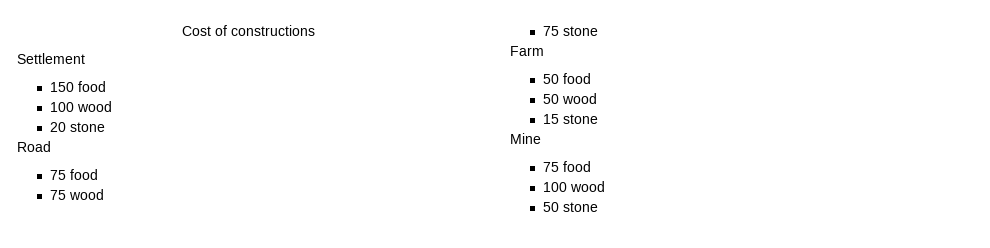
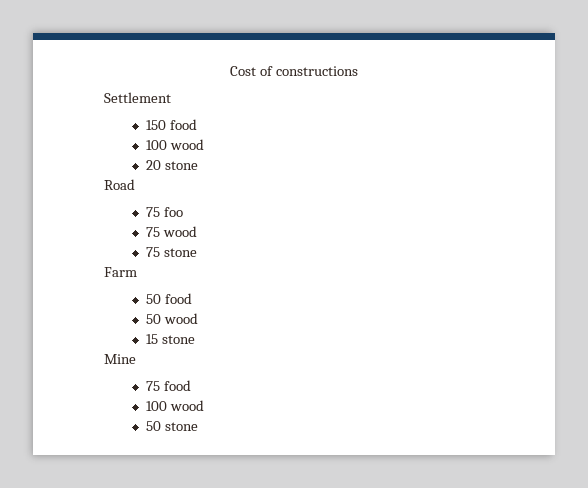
[69,169,98,180] food -> [163,207,183,217] foo

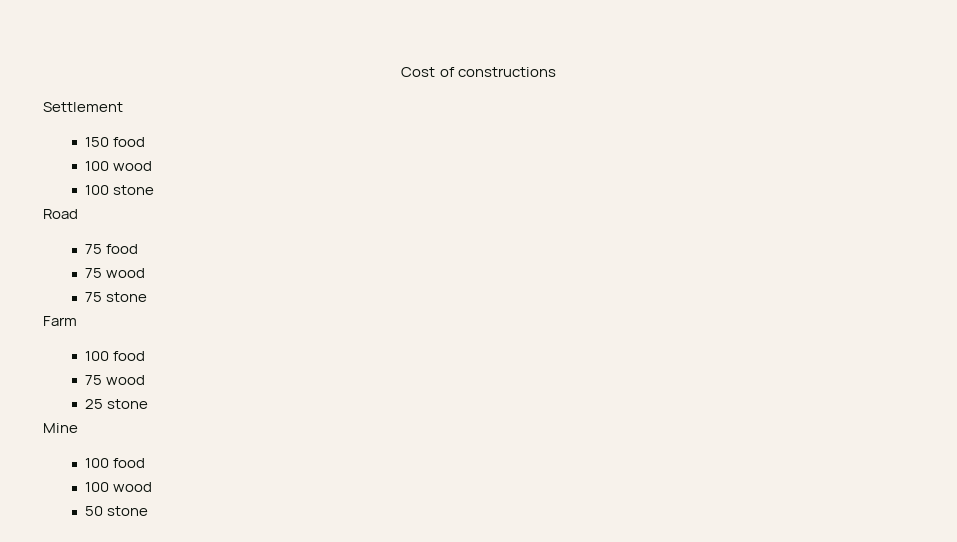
[146,160,162,170] 20 -> [85,185,110,195] 100
[163,207,183,217] foo -> [106,244,139,254] food
[146,293,192,304] [146,313,198,324] [146,334,159,344] 50 food // 50 wood // 15 -> [85,351,146,361] [85,375,146,385] [85,399,104,409] 100 food // 75 wood // 25
[146,381,161,391] 75 -> [85,458,110,468] 100

